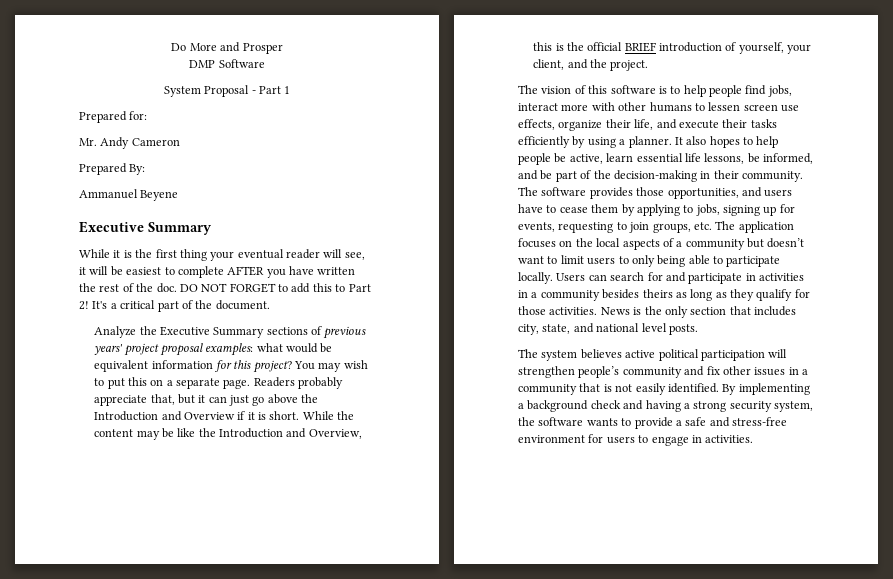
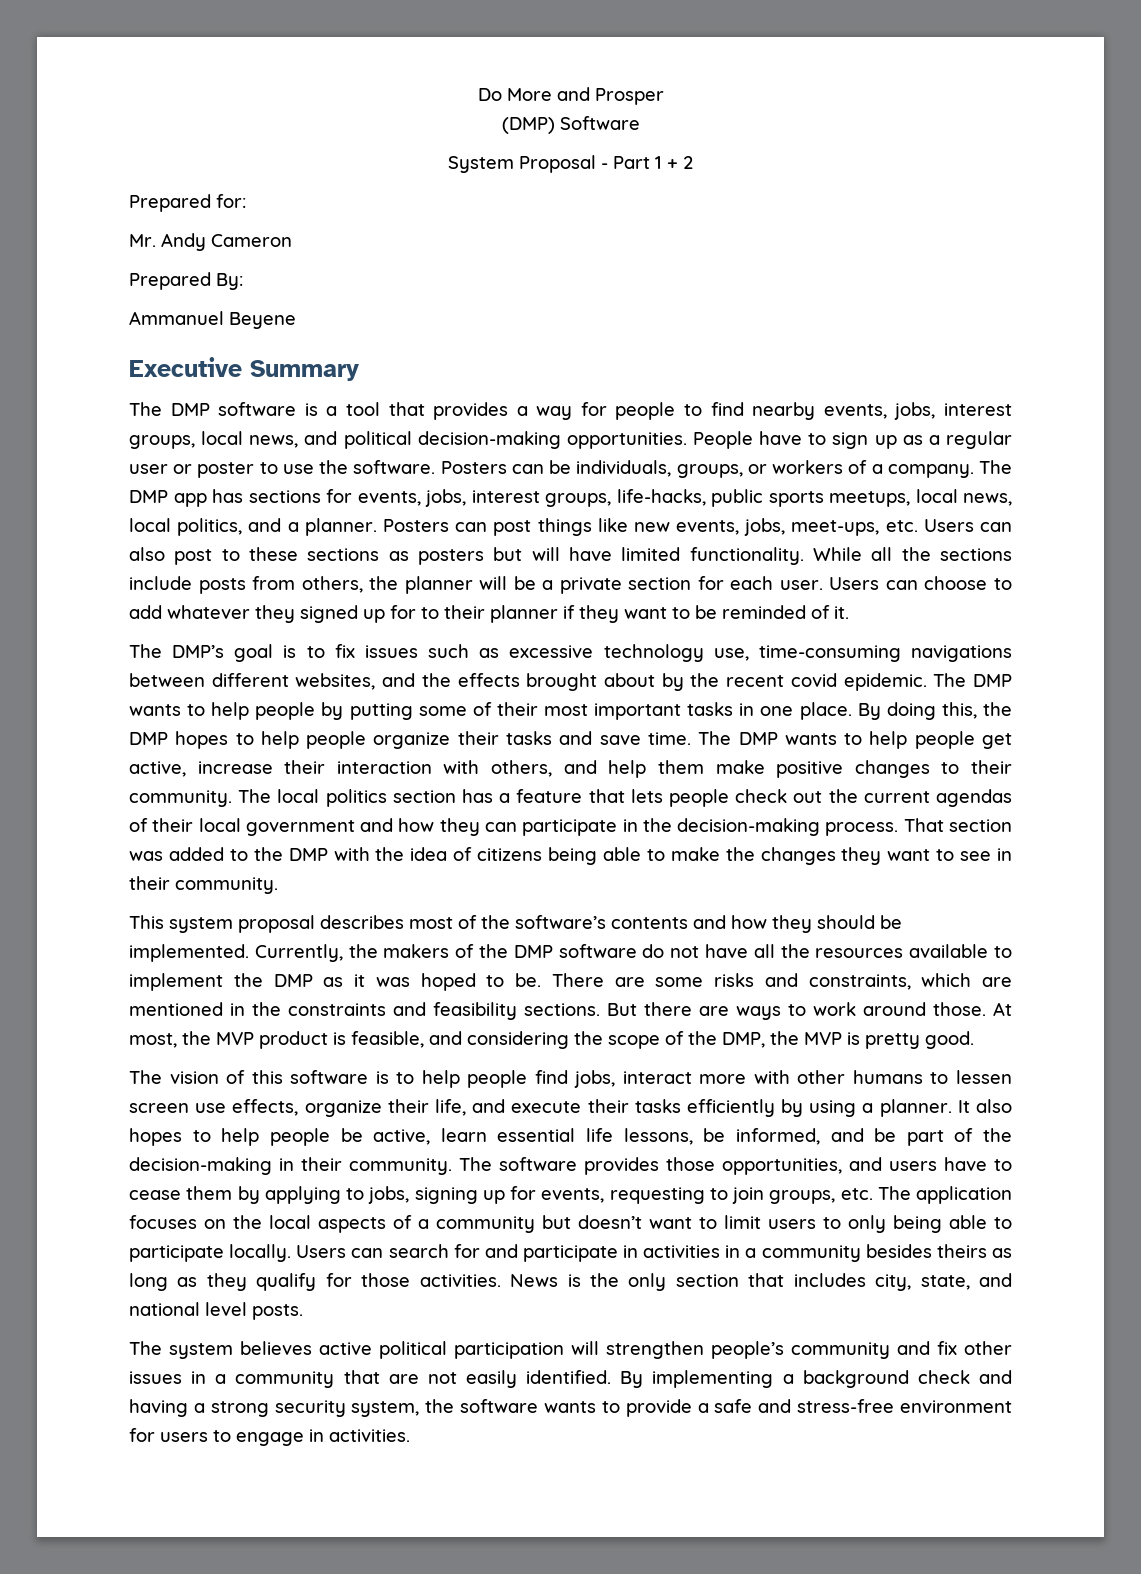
[189,60,216,68] DMP -> [501,117,555,134] (DMP)
(291, 90) none -> [667,156,693,169] + 2
[79,249,365,261] [79,266,356,278] [79,283,371,293] [79,300,270,312] [94,326,367,339] [94,343,333,356] [94,360,368,373] [94,377,344,389] [94,394,319,406] [94,411,355,421] [94,428,362,440] [533,42,812,54] [533,59,649,71] While it is the first thing your eventual reader will see, it will be easiest to complete AFTER you have written the rest of the doc. DO NOT FORGET to add this to Part 2! It's a critical part of the document. // Analyze the Executive Summary sections of previous years' project proposal examples: what would be equivalent information for this project? You may wish to put this on a separate page. Readers probably appreciate that, but it can just go above the Introduction and Overview if it is short. While the content may be like the Introduction and Overview, this is the official BRIEF introduction of yourself, your client, and the project. -> [129,402,1013,420] [129,431,1012,449] [129,460,1013,478] [129,489,1012,507] [129,518,1012,536] [129,547,1013,565] [129,576,1012,594] [129,605,849,623] [129,644,1012,662] [129,673,1012,691] [129,702,1012,720] [129,731,1012,749] [129,760,1013,778] [129,789,1013,807] [129,818,1013,836] [129,847,1012,865] [129,876,278,894] [129,915,902,933] [129,944,1012,962] [129,973,1012,991] [129,1002,1012,1020] [129,1031,974,1049] The DMP software is a tool that provides a way for people to find nearby events, jobs, interest groups, local news, and political decision-making opportunities. People have to sign up as a regular user or poster to use the software. Posters can be individuals, groups, or workers of a company. The DMP app has sections for events, jobs, interest groups, life-hacks, public sports meetups, local news, local politics, and a planner. Posters can post things like new events, jobs, meet-ups, etc. Users can also post to these sections as posters but will have limited functionality. While all the sections include posts from others, the planner will be a private section for each user. Users can choose to add whatever they signed up for to their planner if they want to be reminded of it. // The DMP’s goal is to fix issues such as excessive technology use, time-consuming navigations between different websites, and the effects brought about by the recent covid epidemic. The DMP wants to help people by putting some of their most important tasks in one place. By doing this, the DMP hopes to help people organize their tasks and save time. The DMP wants to help people get active, increase their interaction with others, and help them make positive changes to their community. The local politics section has a feature that lets people check out the current agendas of their local government and how they can participate in the decision-making process. That section was added to the DMP with the idea of citizens being able to make the changes they want to see in their community. // This system proposal describes most of the software’s contents and how they should be implemented. Currently, the makers of the DMP software do not have all the resources available to implement the DMP as it was hoped to be. There are some risks and constraints, which are mentioned in the constraints and feasibility sections. But there are ways to work around those. At most, the MVP product is feasible, and considering the scope of the DMP, the MVP is pretty good.
[603,384,612,392] is -> [388,1374,419,1384] are

